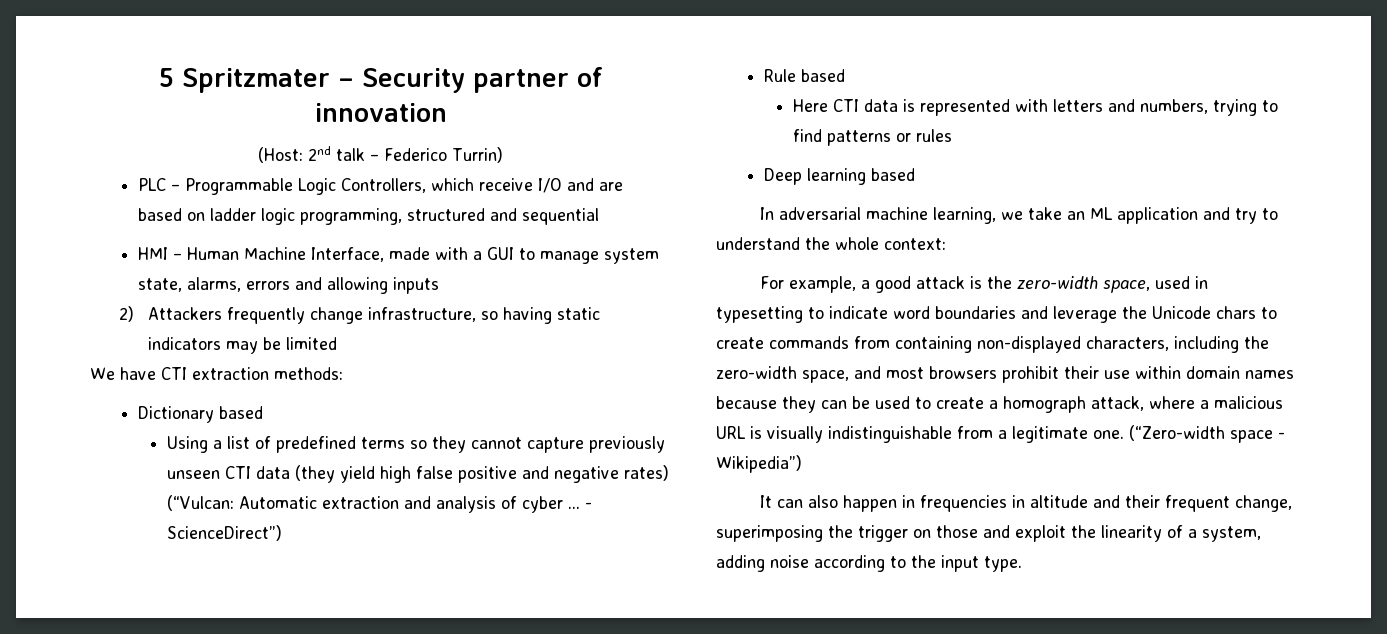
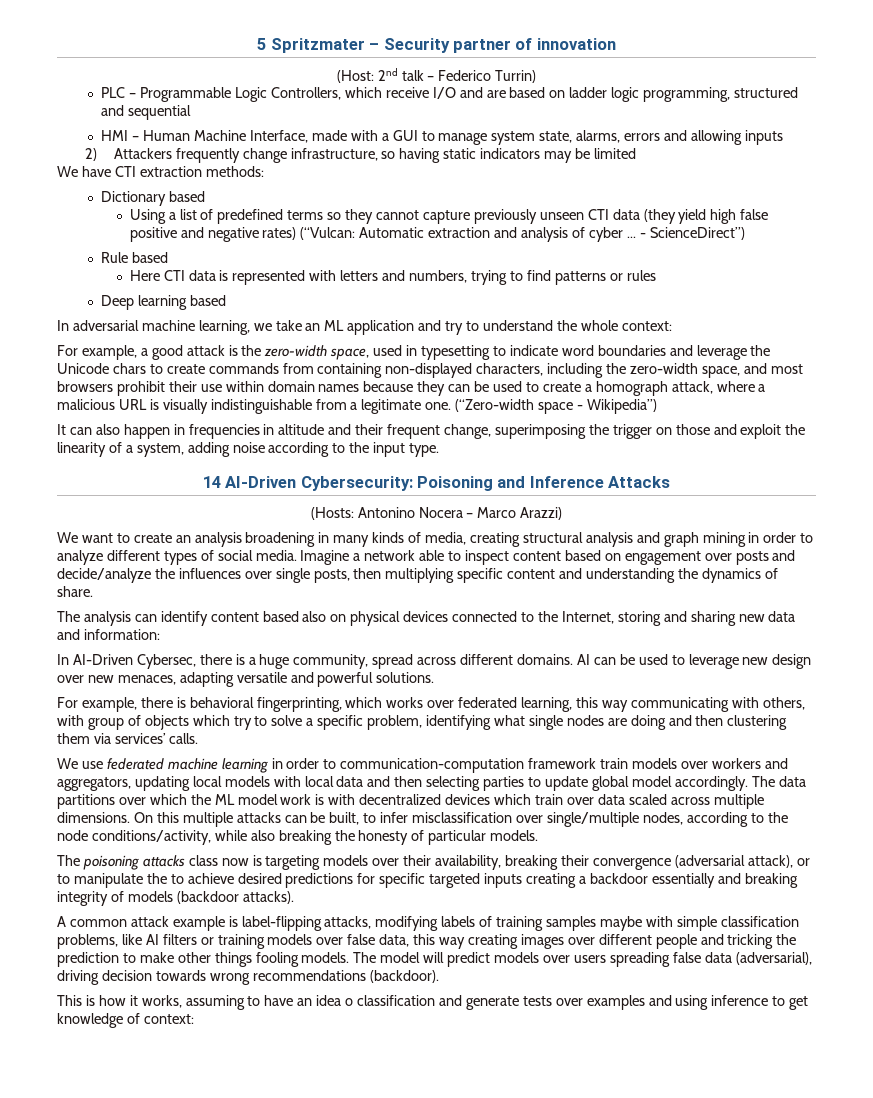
(1022, 564) none -> [202,476,671,491] [310,507,563,520] [57,532,814,547] [57,550,796,565] [57,568,778,583] [57,586,93,597] [57,611,796,626] [57,629,160,640] [57,654,812,669] [57,672,435,687] [57,697,805,712] [57,715,788,730] [57,733,198,744] [57,758,788,773] [57,776,806,791] [57,794,764,809] [57,812,788,827] [57,830,539,845] [57,855,810,870] [57,873,798,888] [57,891,294,906] [57,916,799,931] [57,934,797,949] [57,952,812,967] [57,970,439,985] [57,995,809,1010] [57,1013,194,1028] // 14 AI-Driven Cybersecurity: Poisoning and Inference Attacks // (Hosts: Antonino Nocera – Marco Arazzi) // We want to create an analysis broadening in many kinds of media, creating structural analysis and graph mining in order to analyze different types of social media. Imagine a network able to inspect content based on engagement over posts and decide/analyze the influences over single posts, then multiplying specific content and understanding the dynamics of share. // The analysis can identify content based also on physical devices connected to the Internet, storing and sharing new data and information: // In AI-Driven Cybersec, there is a huge community, spread across different domains. AI can be used to leverage new design over new menaces, adapting versatile and powerful solutions. // For example, there is behavioral fingerprinting, which works over federated learning, this way communicating with others, with group of objects which try to solve a specific problem, identifying what single nodes are doing and then clustering them via services’ calls. // We use federated machine learning in order to communication-computation framework train models over workers and aggregators, updating local models with local data and then selecting parties to update global model accordingly. The data partitions over which the ML model work is with decentralized devices which train over data scaled across multiple dimensions. On this multiple attacks can be built, to infer misclassification over single/multiple nodes, according to the node conditions/activity, while also breaking the honesty of particular models. // The poisoning attacks class now is targeting models over their availability, breaking their convergence (adversarial attack), or to manipulate the to achieve desired predictions for specific targeted inputs creating a backdoor essentially and breaking integrity of models (backdoor attacks). // A common attack example is label-flipping attacks, modifying labels of training samples maybe with simple classification problems, like AI filters or training models over false data, this way creating images over different people and tricking the prediction to make other things fooling models. The model will predict models over users spreading false data (adversarial), driving decision towards wrong recommendations (backdoor). // This is how it works, assuming to have an idea o classification and generate tests over examples and using inference to get knowledge of context:

